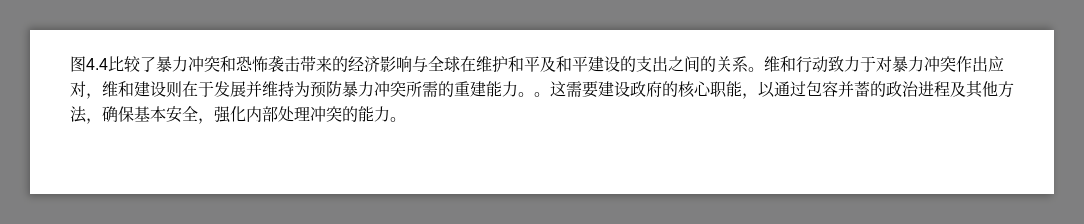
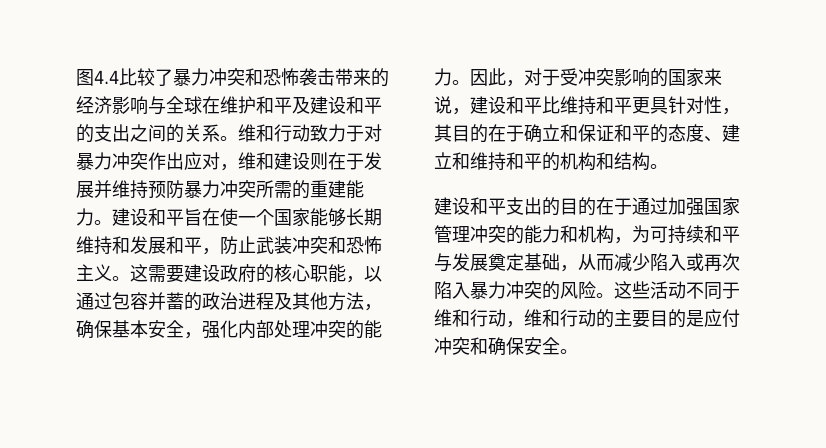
[556,56,620,72] 和平建设 -> [310,96,382,114] 建设和平
[294,81,310,97] 为 -> (148, 189) none
(534, 94) none -> [112,208,382,227] [76,236,382,255] [76,264,112,281] 建设和平旨在使一个国家能够长期维持和发展和平，防止武装冲突和恐怖主义
(406, 119) none -> [470,68,722,87] [434,96,740,115] [434,124,740,143] [434,152,668,171] [434,197,740,216] [434,225,740,244] [434,253,740,272] [434,281,740,300] [434,309,740,328] [434,337,578,356] 因此，对于受冲突影响的国家来说，建设和平比维持和平更具针对性，其目的在于确立和保证和平的态度、建立和维持和平的机构和结构。 // 建设和平支出的目的在于通过加强国家管理冲突的能力和机构，为可持续和平与发展奠定基础，从而减少陷入或再次陷入暴力冲突的风险。这些活动不同于维和行动，维和行动的主要目的是应付冲突和确保安全。

